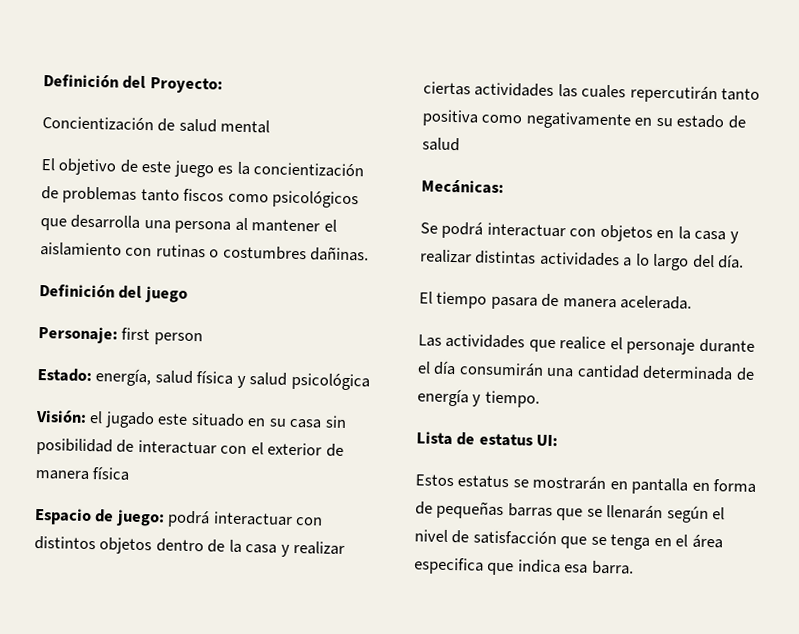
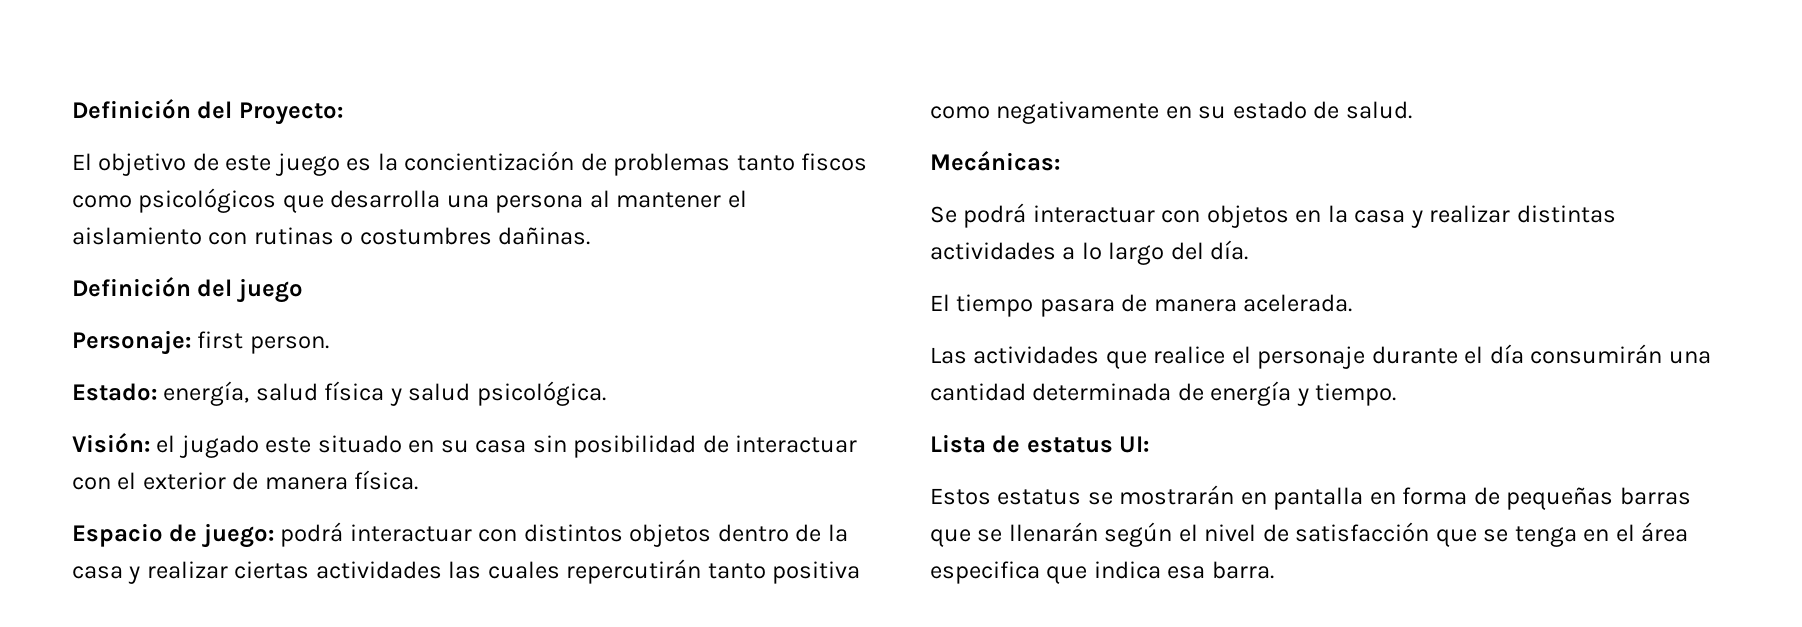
[42,116,271,134] // Concientización de salud mental -> (343, 113) none
[153,332,203,346] person -> [249,336,329,354] person.
[290,372,370,391] psicológica -> [476,381,606,406] psicológica.
[92,466,131,481] física -> [354,470,419,490] física.
[422,137,460,152] salud -> [1345,101,1412,119] salud.

